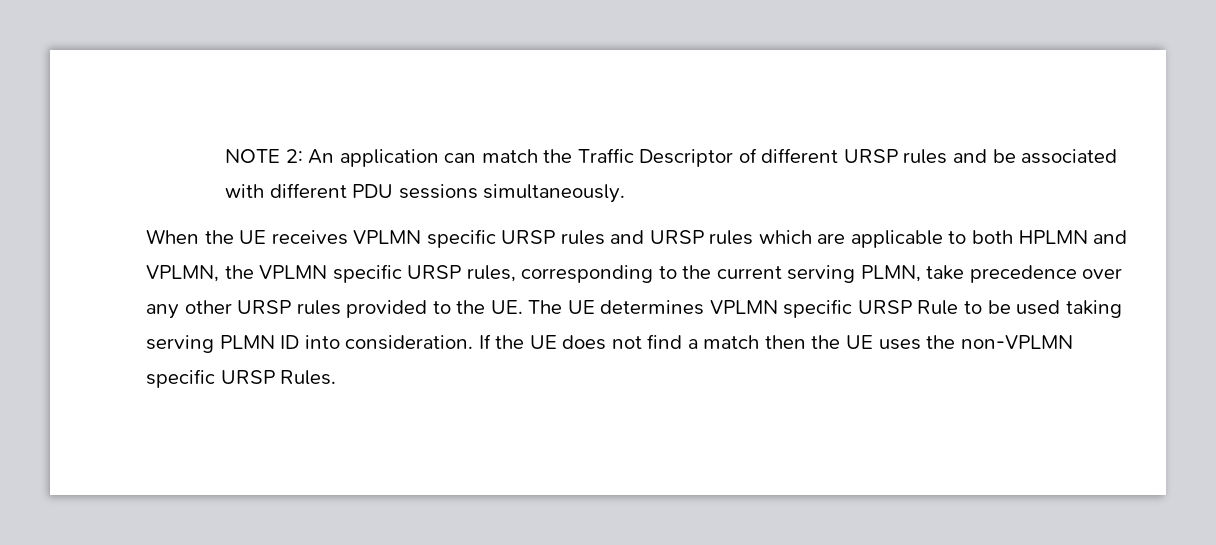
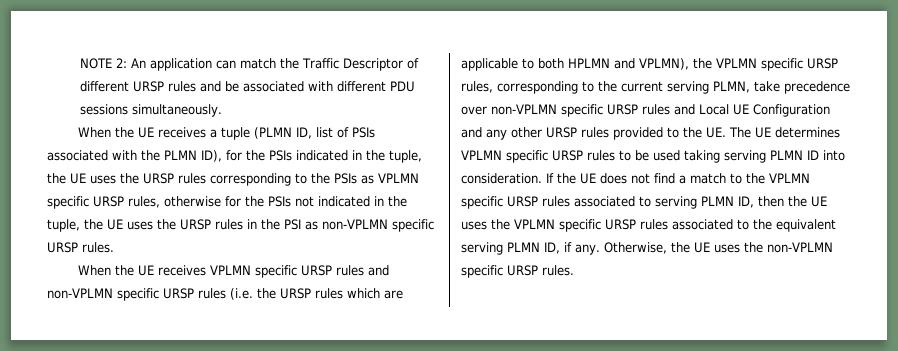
(626, 193) none -> [78,127,376,140] [47,150,422,163] [47,173,419,186] [47,196,407,209] [47,219,434,232] [47,242,114,253] // When the UE receives a tuple (PLMN ID, list of PSIs associated with the PLMN ID), for the PSIs indicated in the tuple, the UE uses the URSP rules corresponding to the PSIs as VPLMN specific URSP rules, otherwise for the PSIs not indicated in the tuple, the UE uses the URSP rules in the PSI as non-VPLMN specific URSP rules.
(645, 237) none -> [47,288,276,301] non-VPLMN specific URSP rules (i.e. the
[146,265,219,282] VPLMN, -> [639,58,689,70] VPLMN),
(1123, 273) none -> [491,104,830,117] [461,127,482,138] non-VPLMN specific URSP rules and Local UE Configuration and
[917,300,959,315] Rule -> [587,150,615,161] rules
(760, 342) none -> [730,173,810,184] [461,196,754,209] to the VPLMN specific URSP rules associated to serving PLMN ID,
[960,335,1073,349] [146,369,337,388] non-VPLMN specific URSP Rules. -> [514,219,836,232] [461,242,833,255] [461,265,574,278] VPLMN specific URSP rules associated to the equivalent serving PLMN ID, if any. Otherwise, the UE uses the non-VPLMN specific URSP rules.

